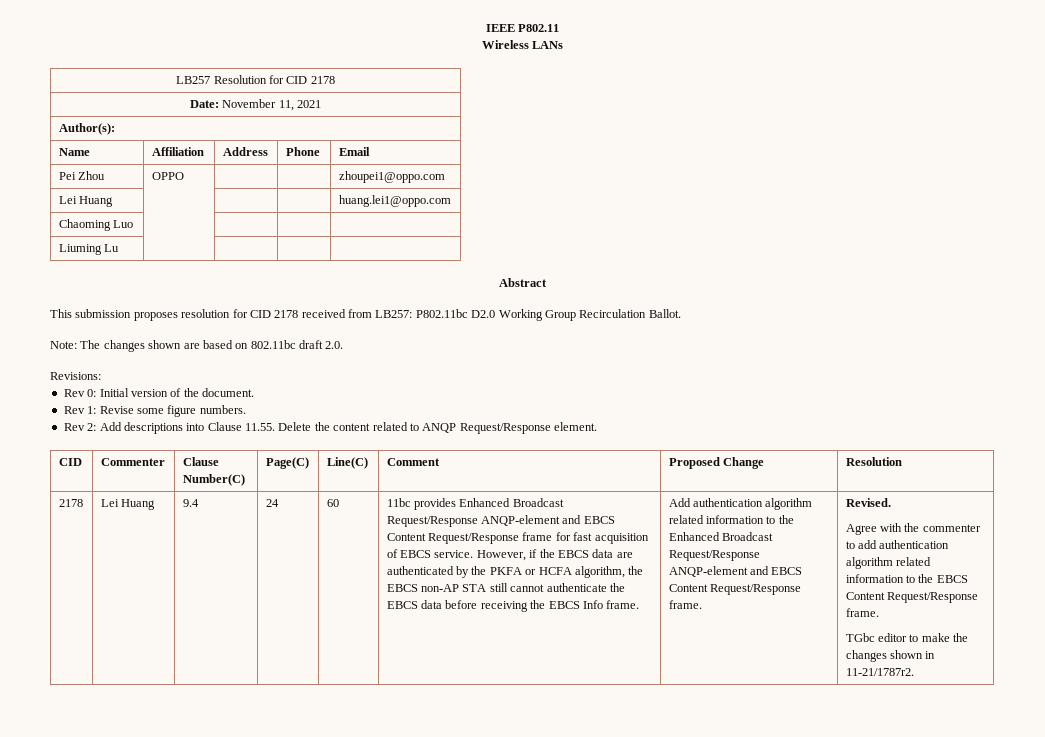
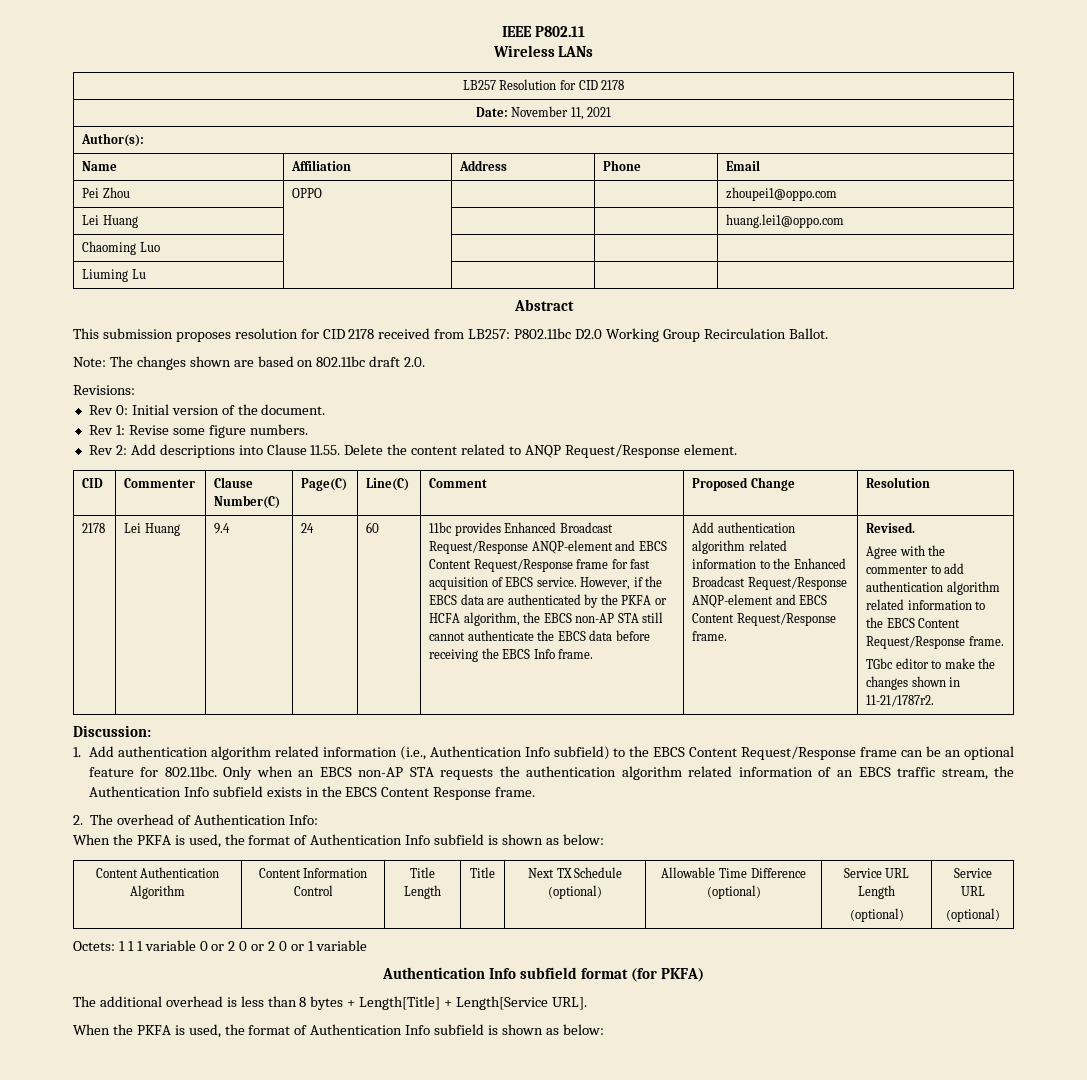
(914, 672) none -> [73,725,151,737] [73,746,1015,760] [88,766,1014,780] [88,786,536,800] [73,814,318,825] [73,834,604,848] [95,867,220,878] [130,885,185,899] [258,868,368,878] [293,885,333,896] [410,867,435,878] [404,885,441,899] [470,867,495,878] [527,867,623,878] [548,885,602,899] [661,867,806,878] [706,885,761,899] [843,868,910,878] [858,885,895,899] [849,908,904,922] [953,868,992,878] [960,886,985,896] [945,908,1000,922] [73,940,367,951] [382,967,704,982] [73,996,587,1010] [73,1024,604,1038] // Discussion: // 1. Add authentication algorithm related information (i.e., Authentication Info subfield) to the EBCS Content Request/Response frame can be an optional feature for 802.11bc. Only when an EBCS non-AP STA requests the authentication algorithm related information of an EBCS traffic stream, the Authentication Info subfield exists in the EBCS Content Response frame. // 2. The overhead of Authentication Info: // When the PKFA is used, the format of Authentication Info subfield is shown as below: // Content Authentication Algorithm | Content Information Control | Title Length | Title | Next TX Schedule (optional) | Allowable Time Difference (optional) | Service URL Length // (optional) | Service URL // (optional) // Octets: 1 1 1 variable 0 or 2 0 or 2 0 or 1 variable // Authentication Info subfield format (for PKFA) // The additional overhead is less than 8 bytes + Length[Title] + Length[Service URL]. // When the PKFA is used, the format of Authentication Info subfield is shown as below:

